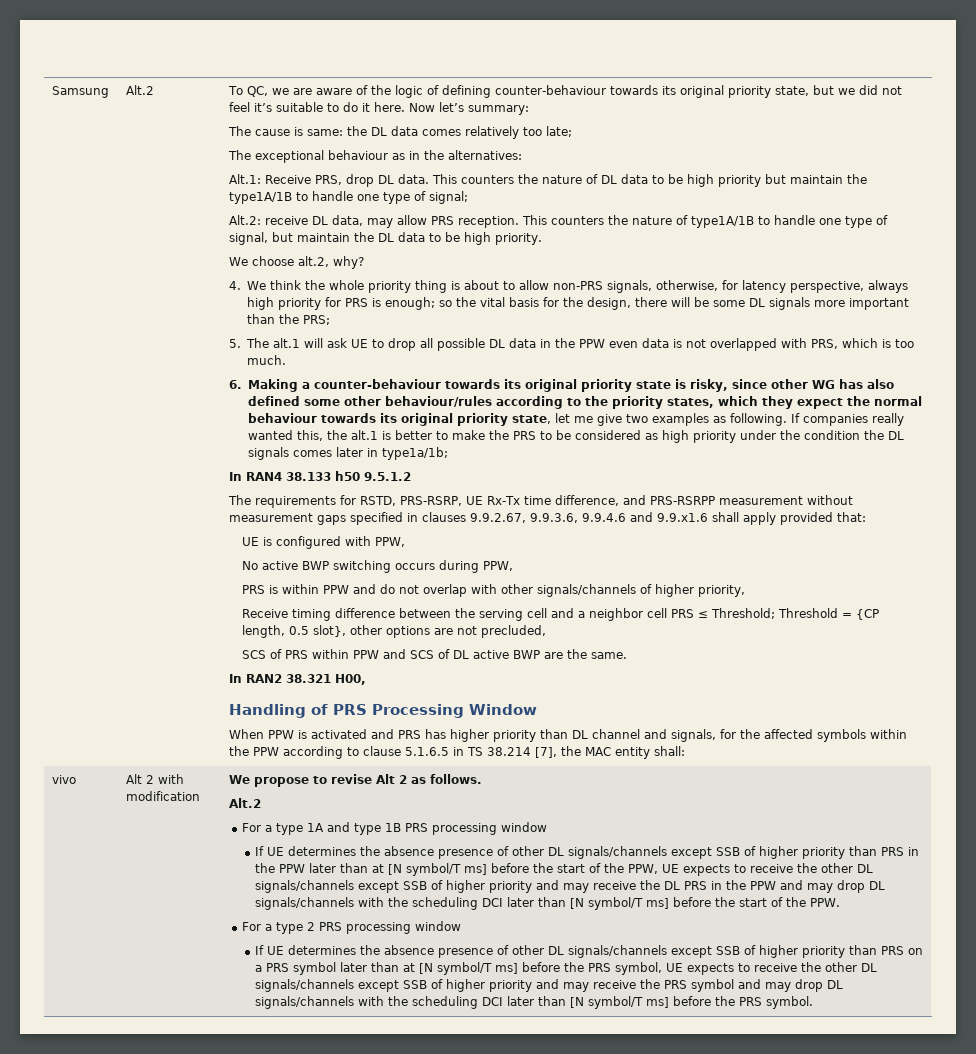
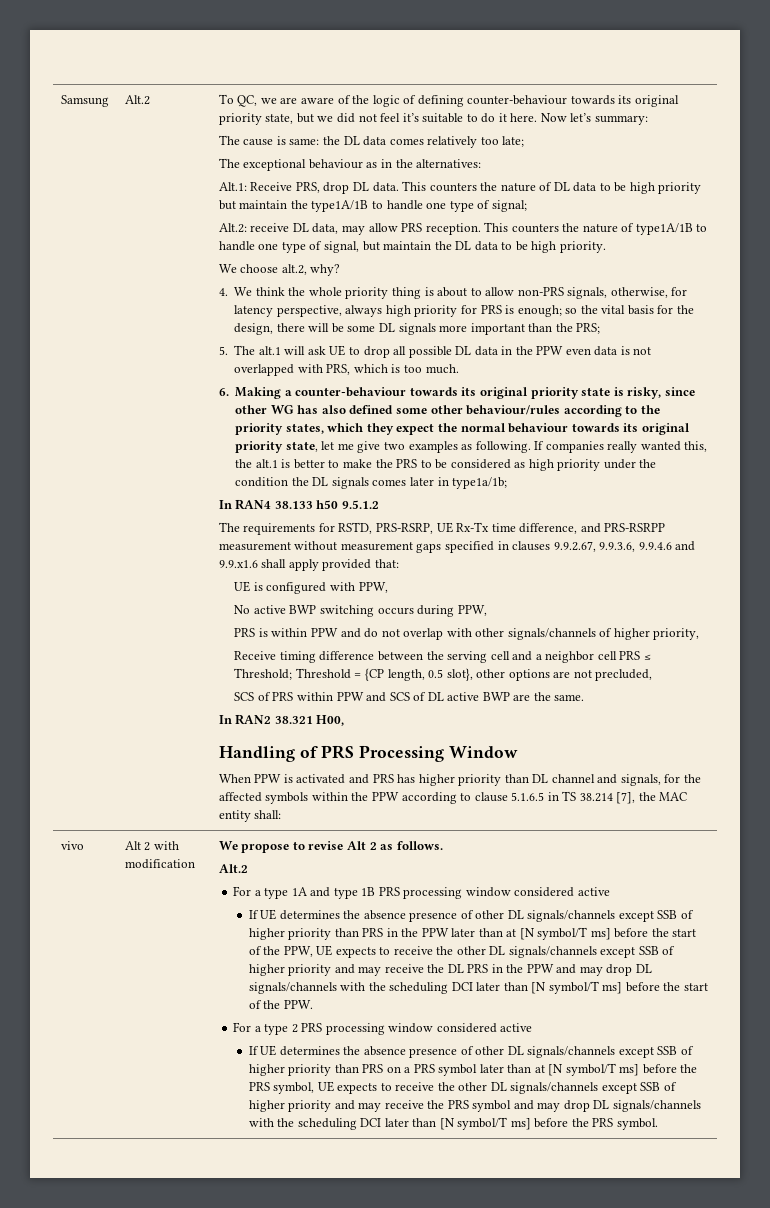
(547, 827) none -> [514,887,610,897] considered active
(461, 926) none -> [436,1023,533,1033] considered active

